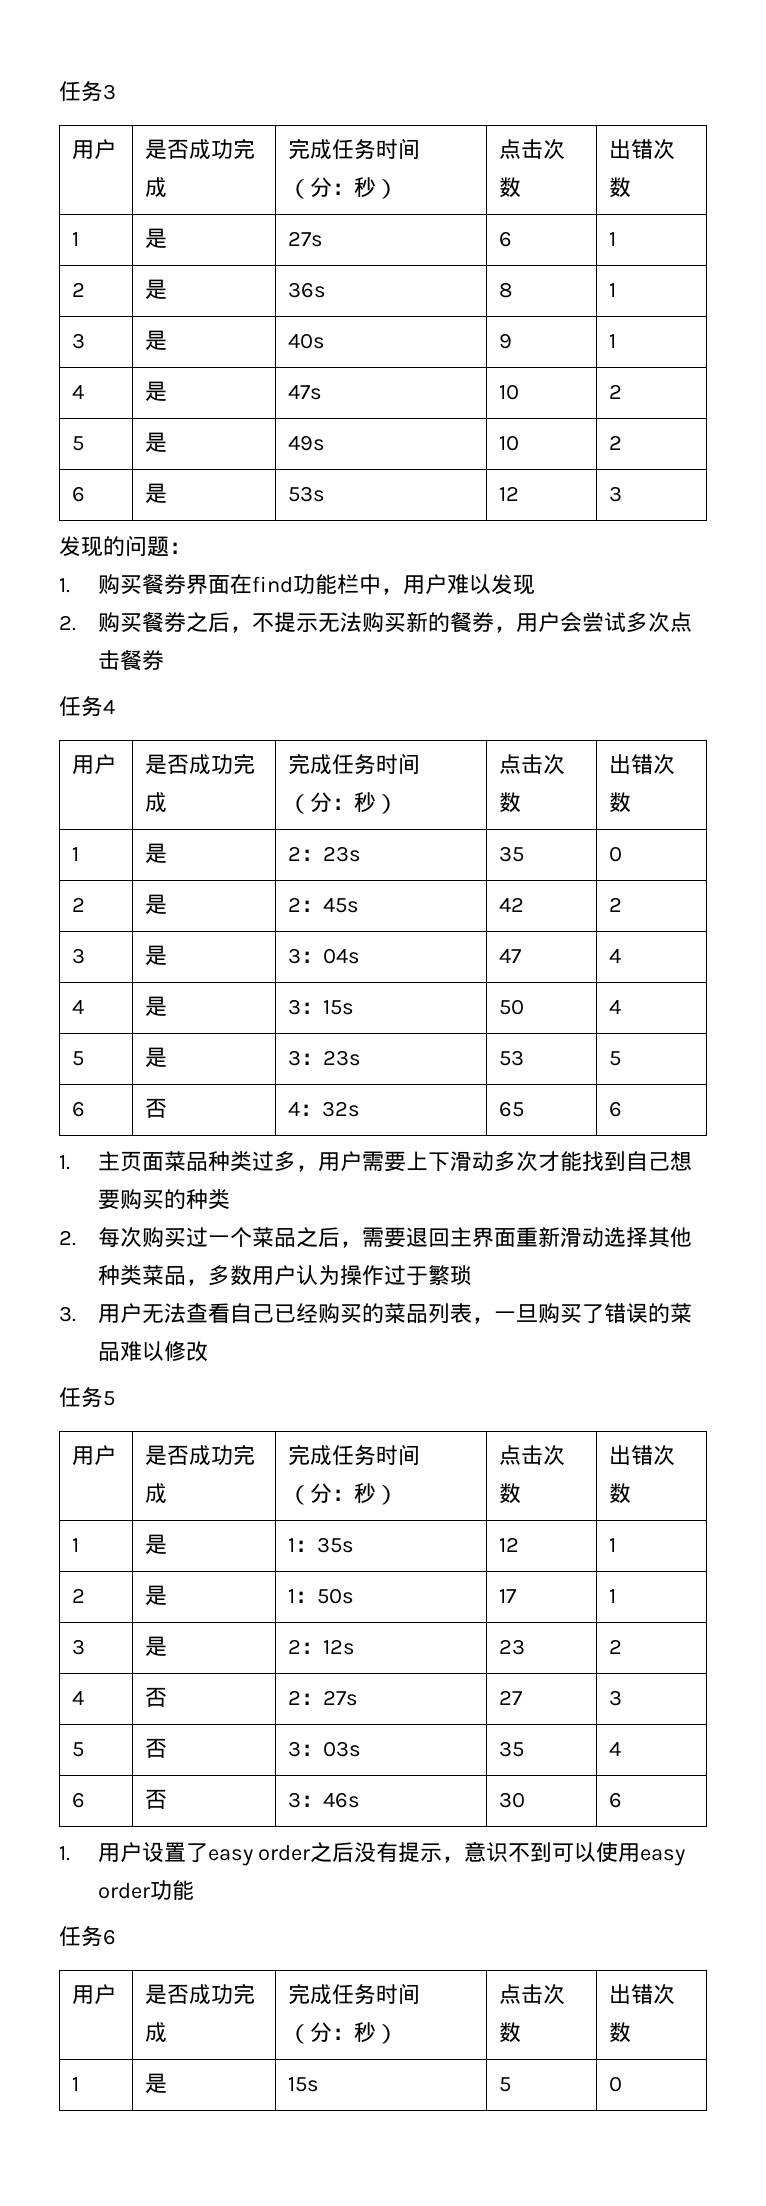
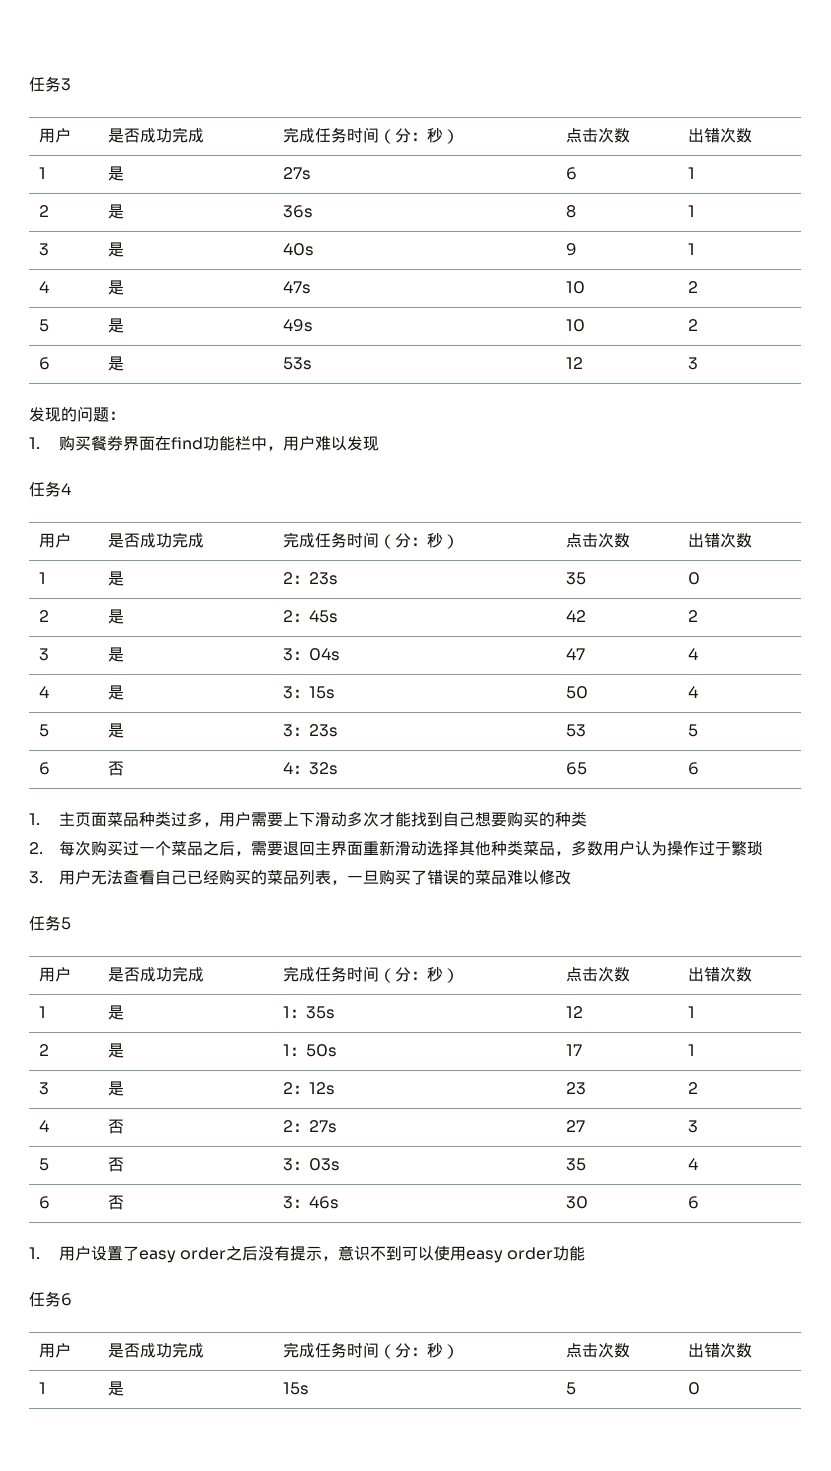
[59,612,692,633] [97,650,164,671] // 2.购买餐券之后，不提示无法购买新的餐券，用户会尝试多次点击餐券 -> (379, 443) none

